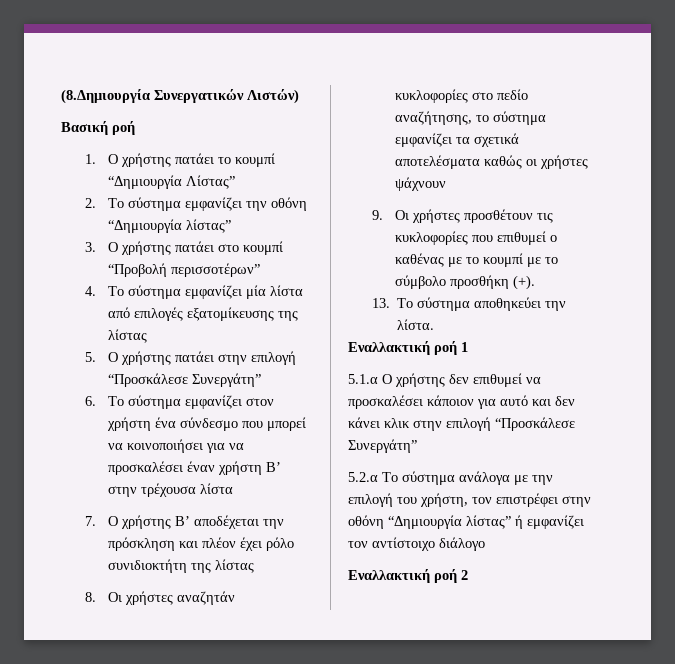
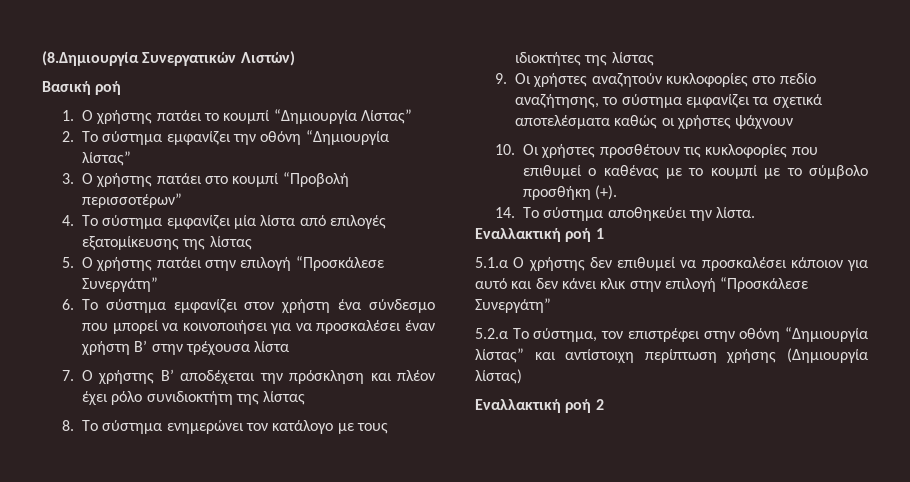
[108,591,236,605] Οι χρήστες αναζητάν -> [81,420,388,434] [514,52,654,66] [494,73,662,87] Το σύστημα ενημερώνει τον κατάλογο με τους ιδιοκτήτες της λίστας // 9. Οι χρήστες αναζητούν
[371,210,383,220] 9. -> [494,144,515,155] 10.
[371,298,390,308] 13. -> [494,207,515,218] 14.
[402,471,553,485] [348,493,468,507] σύστημα ανάλογα με την επιλογή του χρήστη, -> [533,328,598,342] σύστημα,
[515,515,584,529] [348,537,485,551] ή εμφανίζει τον αντίστοιχο διάλογο -> [534,348,868,363] [475,369,522,384] και αντίστοιχη περίπτωση χρήσης (Δημιουργία λίστας)

